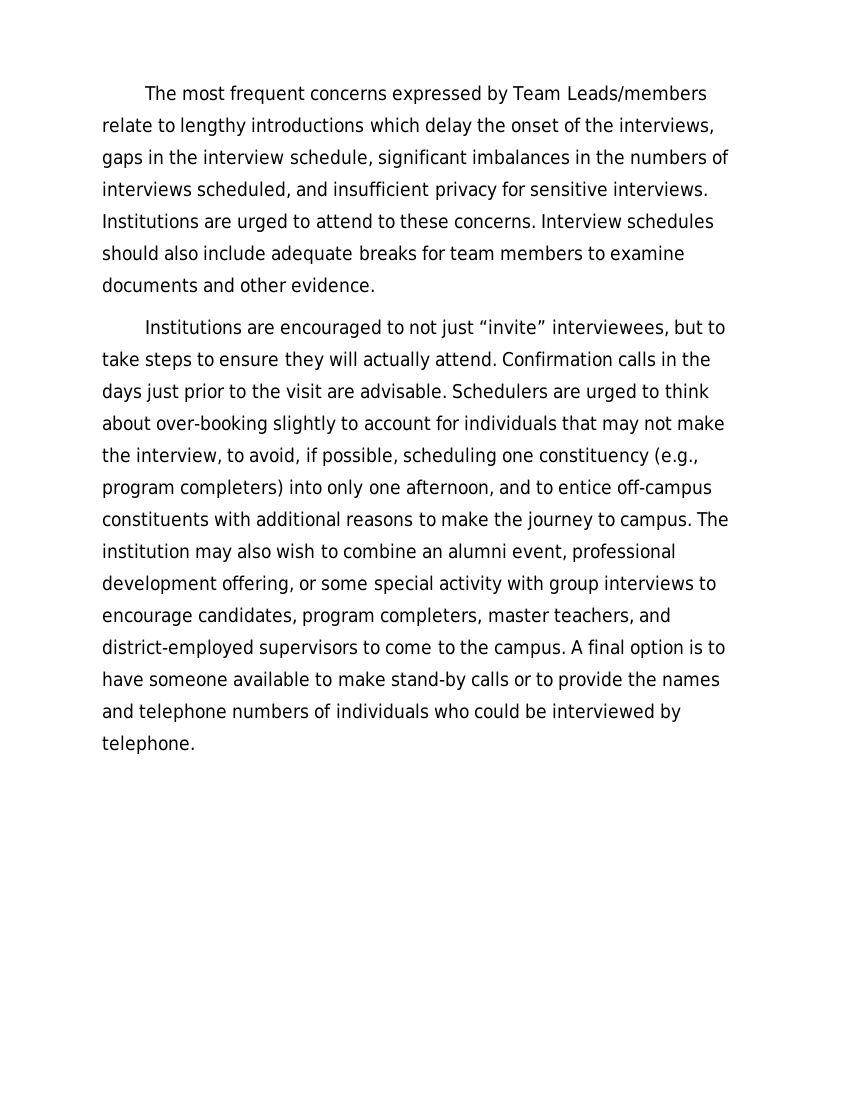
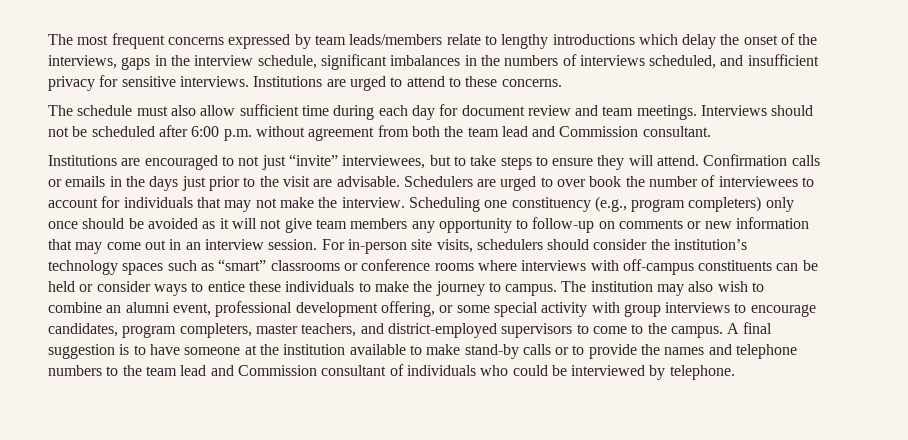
[512,85,707,102] Team Leads/members -> [314,34,443,45] team leads/members
[541,213,715,229] [102,245,686,264] [102,277,376,293] Interview schedules should also include adequate breaks for team members to examine documents and other evidence. -> [48,104,814,120] [48,125,711,141] // The schedule must also allow sufficient time during each day for document review and team meetings. Interviews should not be scheduled after 6:00 p.m. without agreement from both the team lead and Commission consultant.
[362,351,430,370] actually -> (654, 160) none
(657, 359) none -> [48,176,106,187] or emails
[664,383,709,398] [102,415,337,434] think about over-booking slightly -> [557,175,798,187] over book the number of interviewees
[136,447,497,466] interview, to avoid, if possible, scheduling -> [341,197,480,212] interview. Scheduling
[289,479,713,498] [102,511,414,527] into only one afternoon, and to entice off-campus constituents with additional reasons -> [765,197,794,212] [48,217,810,233] [48,239,748,254] [48,259,818,275] [48,281,355,296] only once should be avoided as it will not give team members any opportunity to follow-up on comments or new information that may come out in an interview session. For in-person site visits, schedulers should consider the institution’s technology spaces such as “smart” classrooms or conference rooms where interviews with off-campus constituents can be held or consider ways to entice these individuals
[630,639,685,658] option -> [48,344,115,359] suggestion
(229, 681) none -> [244,344,346,355] at the institution
(310, 711) none -> [106,365,387,376] to the team lead and Commission consultant

